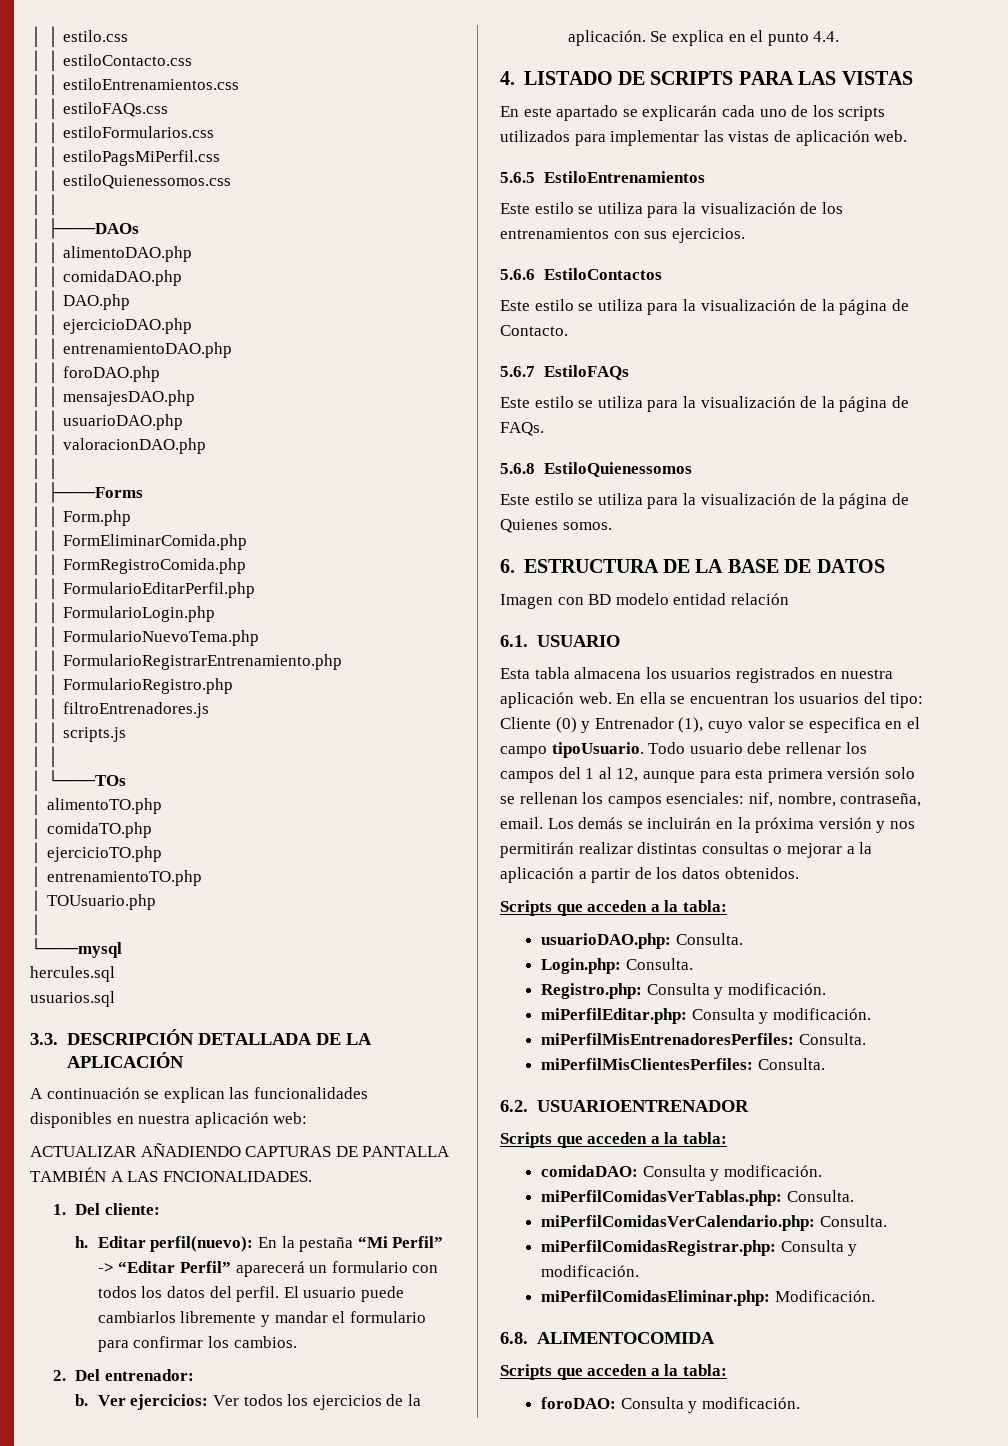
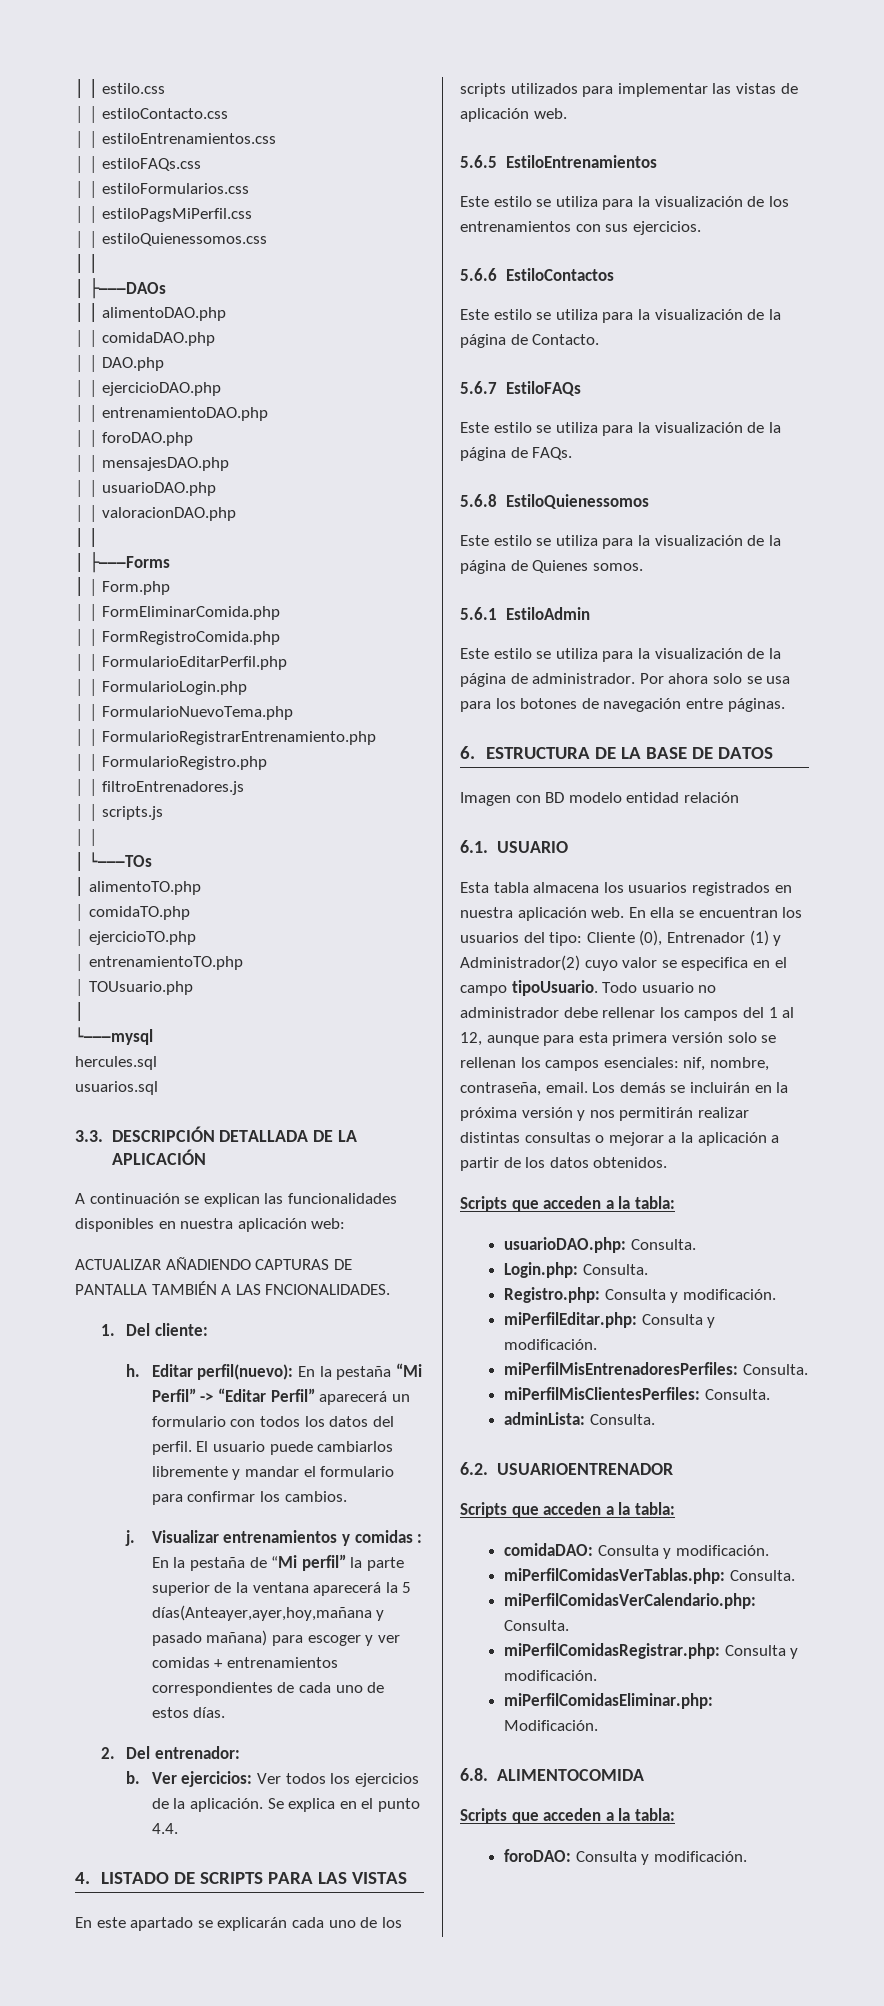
(297, 1342) none -> [125,1530,423,1546] [151,1554,404,1571] [151,1582,412,1596] [151,1605,385,1621] [151,1630,400,1646] [151,1657,338,1668] [151,1682,385,1696] [151,1707,226,1718] // j. Visualizar entrenamientos y comidas : En la pestaña de “Mi perfil” la parte superior de la ventana aparecerá la 5 días(Anteayer,ayer,hoy,mañana y pasado mañana) para escoger y ver comidas + entrenamientos correspondientes de cada uno de estos días.
(612, 526) none -> [460,607,590,620] [460,648,781,662] [460,673,791,687] [460,698,785,712] // 5.6.1 EstiloAdmin // Este estilo se utiliza para la visualización de la página de administrador. Por ahora solo se usa para los botones de navegación entre páginas.
[555,717,704,733] (0) y Entrenador (1), -> [639,930,782,946] [460,955,580,971] (0), Entrenador (1) y Administrador(2)
(743, 748) none -> [698,985,717,993] [460,1007,559,1018] no administrador
(825, 1064) none -> [504,1412,655,1425] // adminLista: Consulta.

